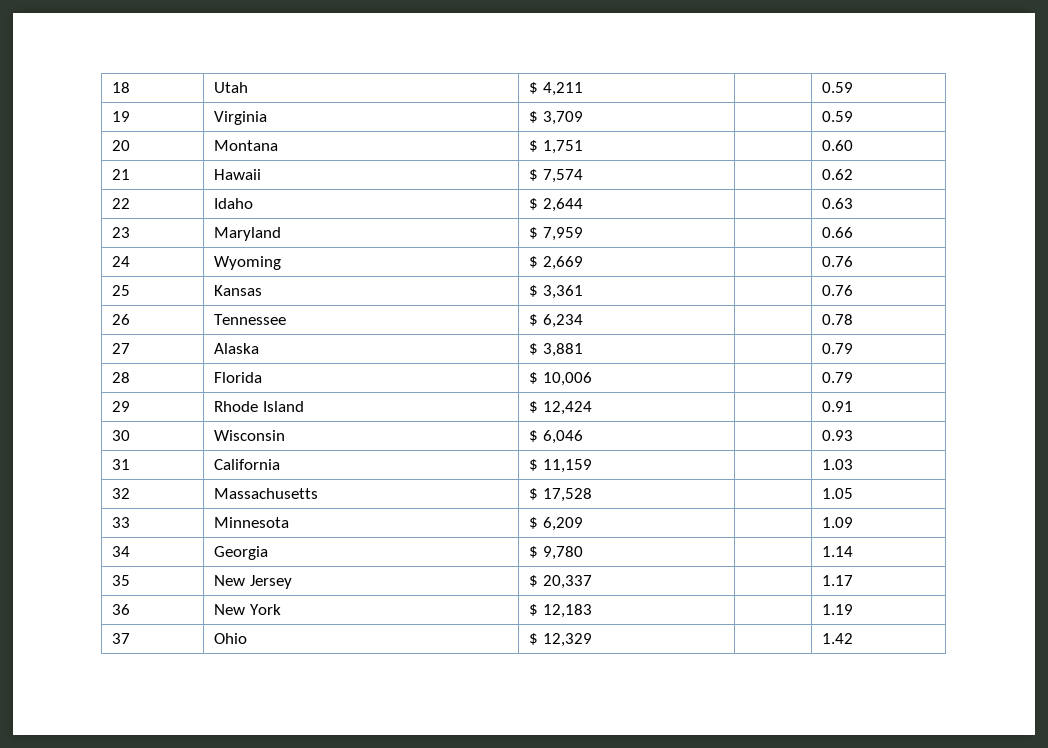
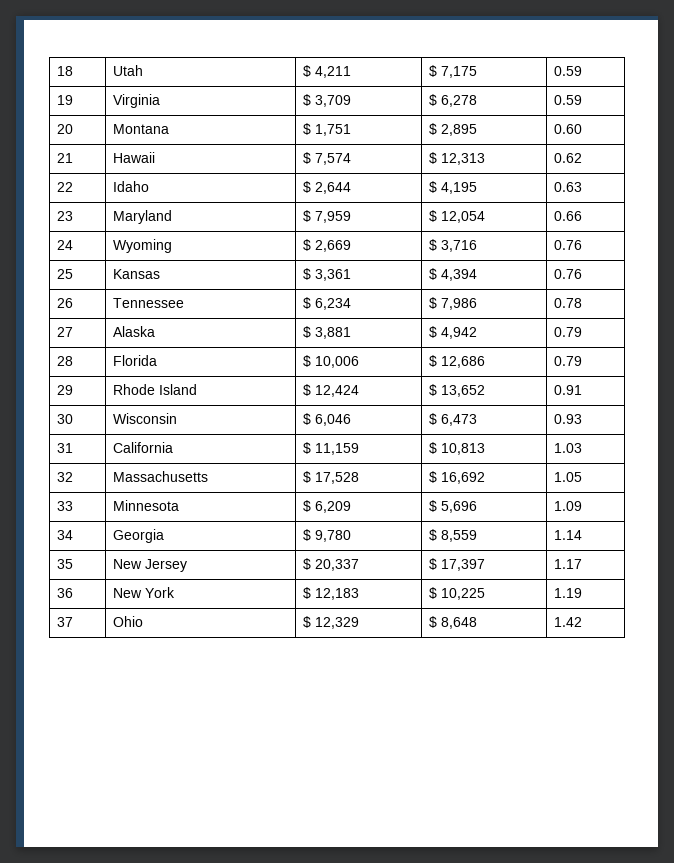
(583, 89) none -> [429,65,478,78] $ 7,175
(583, 118) none -> [429,94,478,107] $ 6,278
(583, 147) none -> [429,123,478,136] $ 2,895
(583, 176) none -> [429,152,486,165] $ 12,313
(583, 205) none -> [429,181,478,194] $ 4,195
(583, 234) none -> [429,210,486,223] $ 12,054
(583, 263) none -> [429,239,478,252] $ 3,716
(583, 292) none -> [429,268,478,281] $ 4,394
(583, 321) none -> [429,297,478,310] $ 7,986
(583, 350) none -> [429,326,478,339] $ 4,942
(592, 379) none -> [429,355,486,368] $ 12,686
(592, 408) none -> [429,384,486,397] $ 13,652
(583, 437) none -> [429,413,478,426] $ 6,473
(592, 466) none -> [429,442,486,455] $ 10,813
(592, 495) none -> [429,471,486,484] $ 16,692
(583, 524) none -> [429,500,478,513] $ 5,696
(583, 553) none -> [429,529,478,542] $ 8,559
(592, 582) none -> [429,558,486,571] $ 17,397
(592, 611) none -> [429,587,486,600] $ 10,225
(592, 640) none -> [429,616,478,629] $ 8,648

